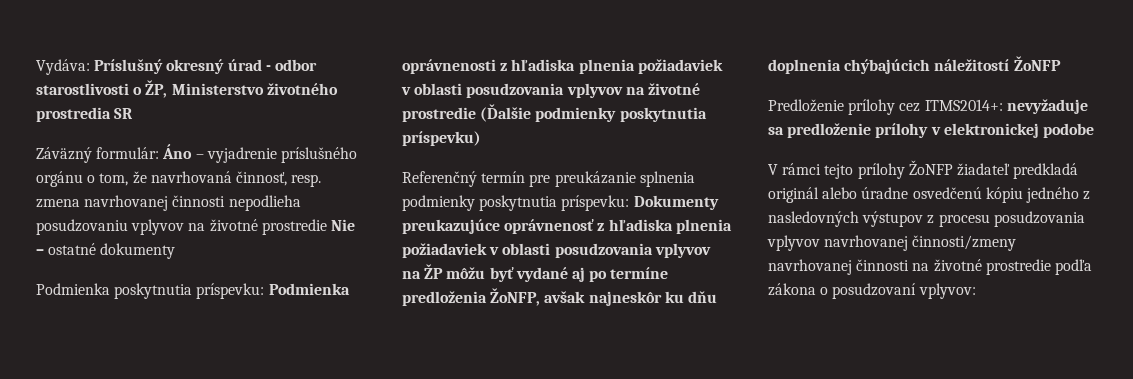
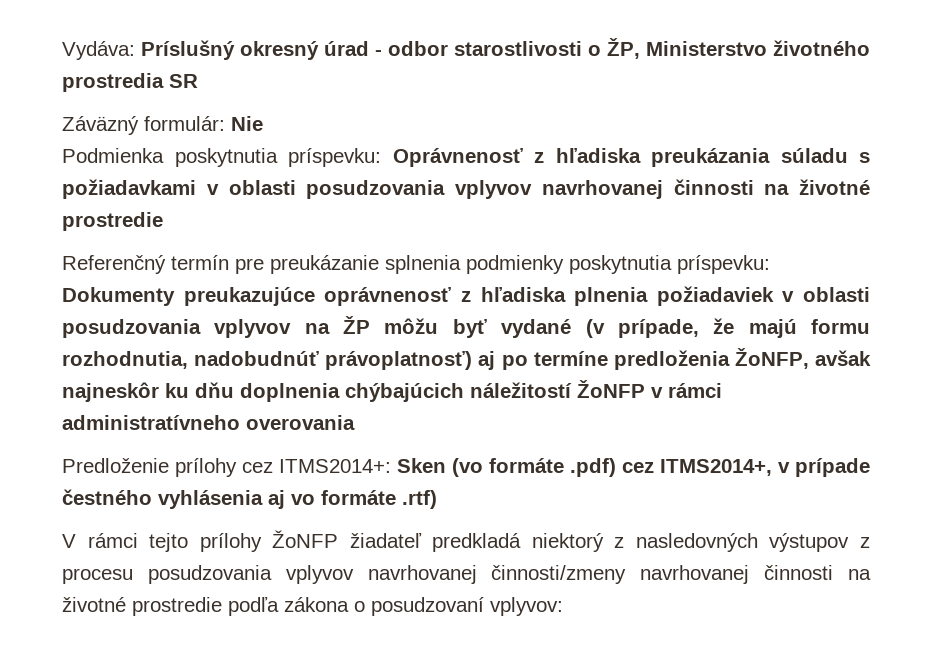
[162,144,357,163] [36,171,322,187] [36,195,301,211] [36,219,355,235] [36,243,176,259] [36,283,350,299] [402,59,723,74] [401,83,700,98] [402,104,707,122] [402,131,481,146] Áno – vyjadrenie príslušného orgánu o tom, že navrhovaná činnosť, resp. zmena navrhovanej činnosti nepodlieha posudzovaniu vplyvov na životné prostredie Nie – ostatné dokumenty // Podmienka poskytnutia príspevku: Podmienka oprávnenosti z hľadiska plnenia požiadaviek v oblasti posudzovania vplyvov na životné prostredie (Ďalšie podmienky poskytnutia príspevku) -> [231,116,263,131] [62,148,870,167] [62,179,870,199] [62,212,163,231] Nie // Podmienka poskytnutia príspevku: Oprávnenosť z hľadiska preukázania súladu s požiadavkami v oblasti posudzovania vplyvov navrhovanej činnosti na životné prostredie
(568, 274) none -> [585,318,871,338] [62,351,473,370] (v prípade, že majú formu rozhodnutia, nadobudnúť právoplatnosť)
(1061, 63) none -> [651,383,722,398] [62,415,355,430] v rámci administratívneho overovania
[1006,99,1088,114] [768,123,1094,138] nevyžaduje sa predloženie prílohy v elektronickej podobe -> [397,458,870,477] [62,489,437,509] Sken (vo formáte .pdf) cez ITMS2014+, v prípade čestného vyhlásenia aj vo formáte .rtf)
[768,187,1079,203] originál alebo úradne osvedčenú kópiu jedného -> [531,533,604,552] niektorý

